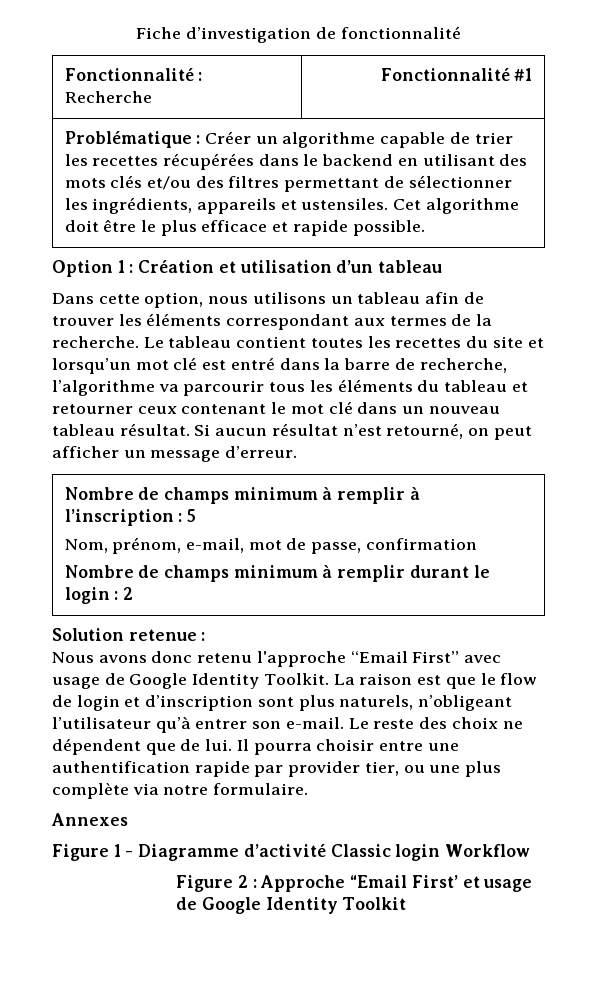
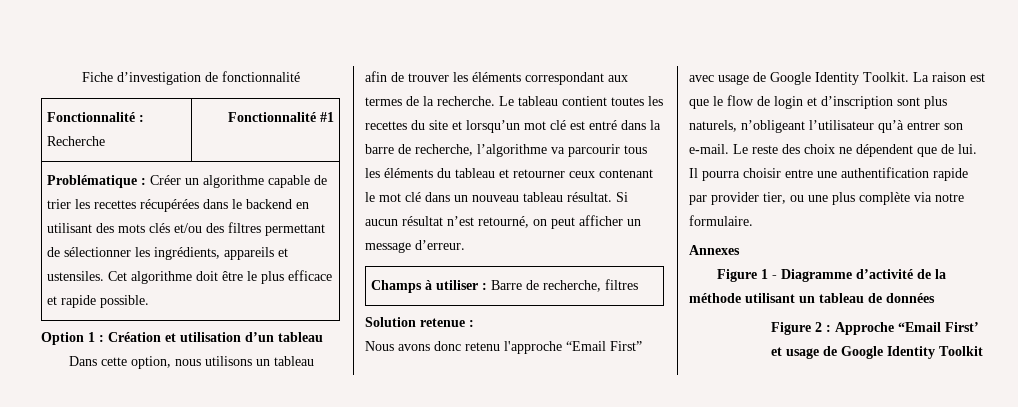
[64,487,420,504] [64,509,196,526] [64,537,477,554] [64,565,490,582] [64,587,133,604] Nombre de champs minimum à remplir à l’inscription : 5 // Nom, prénom, e-mail, mot de passe, confirmation // Nombre de champs minimum à remplir durant le login : 2 -> [370,279,638,293] Champs à utiliser : Barre de recherche, filtres
[330,844,531,861] Classic login Workflow -> [917,269,947,279] [689,293,935,303] de la méthode utilisant un tableau de données

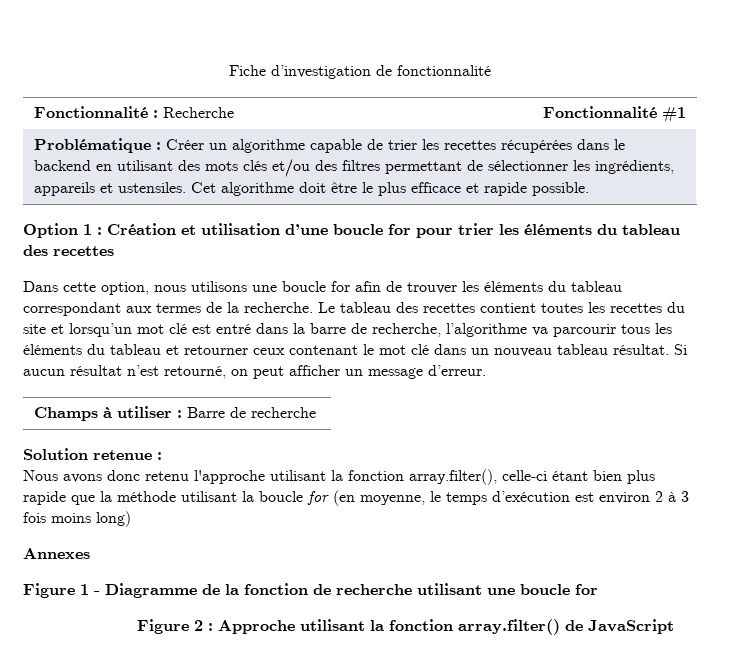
[245,332,323,342] d’un tableau -> [285,223,680,238] [23,245,114,256] d’une boucle for pour trier les éléments du tableau des recettes
[256,356,315,366] un tableau -> [252,281,350,292] une boucle for
(521, 77) none -> [548,281,622,292] du tableau
(558, 101) none -> [396,302,475,313] des recettes
[542,279,638,292] recherche, filtres -> [250,407,316,418] recherche
[566,341,642,351] [689,72,985,85] [689,95,947,109] [689,120,963,133] [689,144,977,157] [689,167,968,181] [689,192,964,205] [689,215,753,226] “Email First” avec usage de Google Identity Toolkit. La raison est que le flow de login et d’inscription sont plus naturels, n’obligeant l’utilisateur qu’à entrer son e-mail. Le reste des choix ne dépendent que de lui. Il pourra choisir entre une authentification rapide par provider tier, ou une plus complète via notre formulaire. -> [270,469,655,485] [23,490,689,506] [23,511,131,527] utilisant la fonction array.filter(), celle-ci étant bien plus rapide que la méthode utilisant la boucle for (en moyenne, le temps d’exécution est environ 2 à 3 fois moins long)
[856,269,947,279] [689,293,935,303] [770,322,979,335] [770,346,983,359] d’activité de la méthode utilisant un tableau de données // Figure 2 : Approche “Email First’ et usage de Google Identity Toolkit -> [202,583,598,595] [136,619,674,635] de la fonction de recherche utilisant une boucle for // Figure 2 : Approche utilisant la fonction array.filter() de JavaScript

